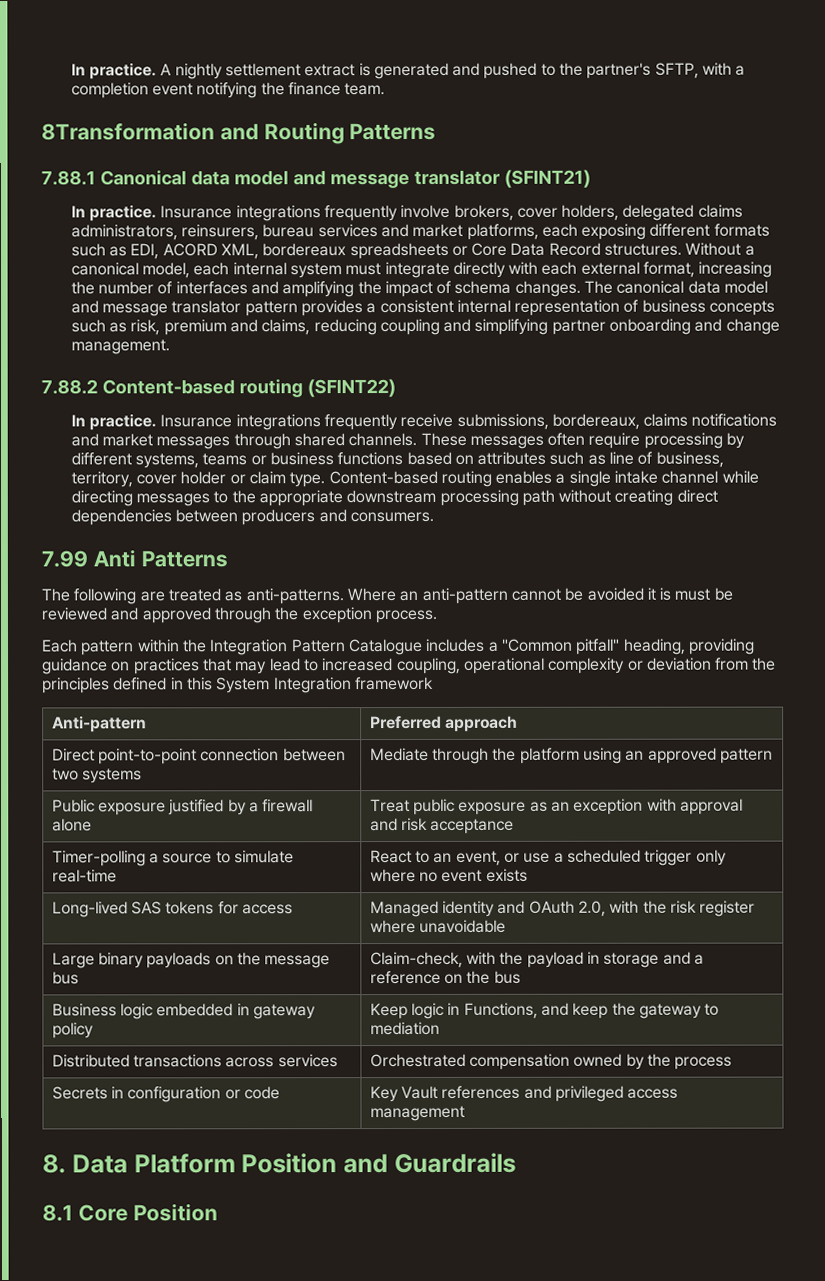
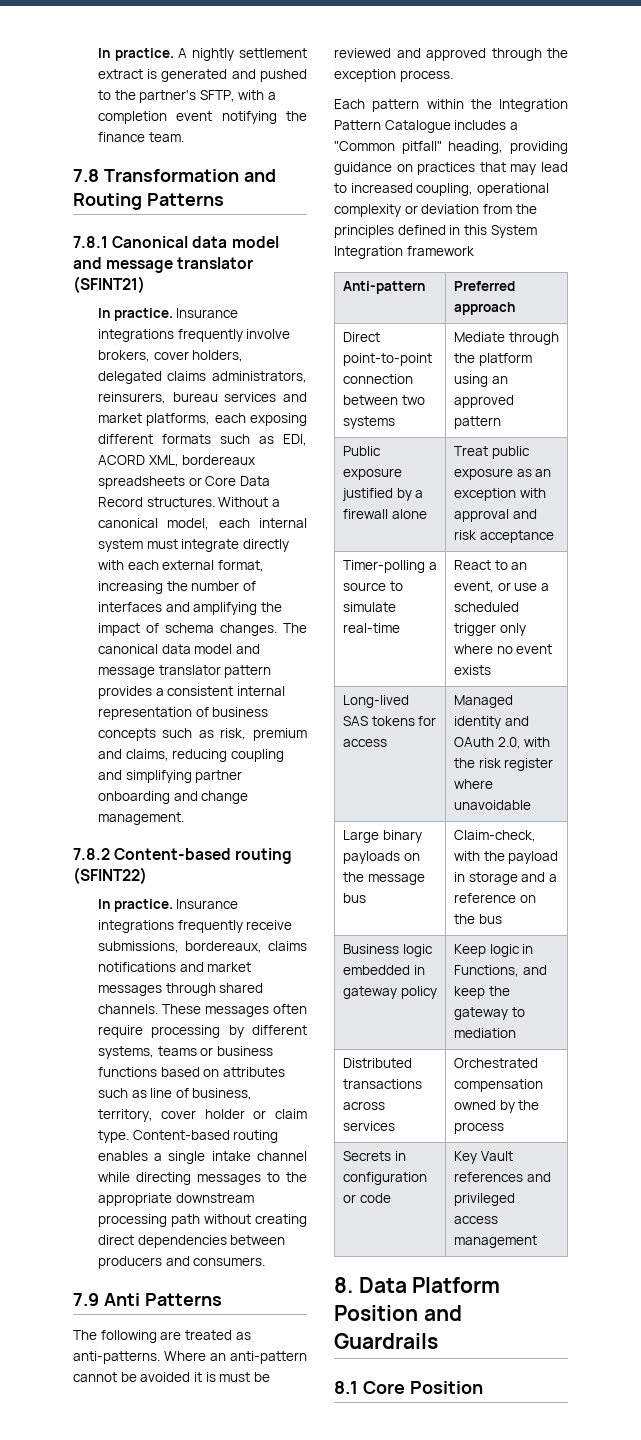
[41,122,215,141] 8Transformation -> [73,169,239,182] 7.8 Transformation
[41,170,96,186] 7.88.1 -> [73,236,108,248] 7.8.1
[41,379,98,395] 7.88.2 -> [73,848,110,860] 7.8.2
[41,550,88,568] 7.99 -> [73,1293,99,1306] 7.9

